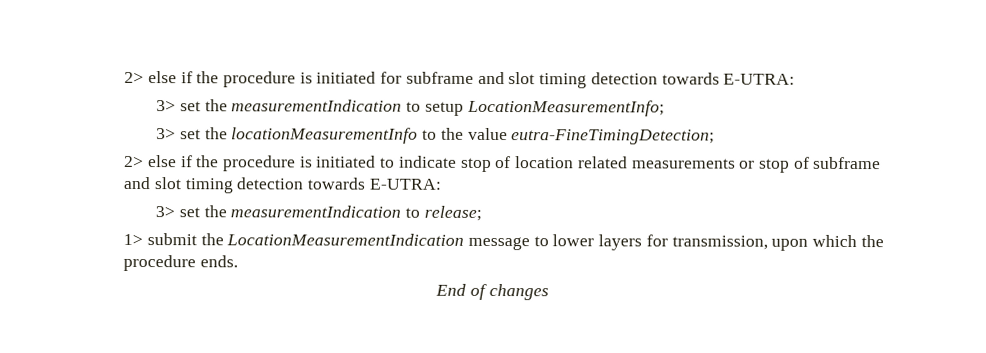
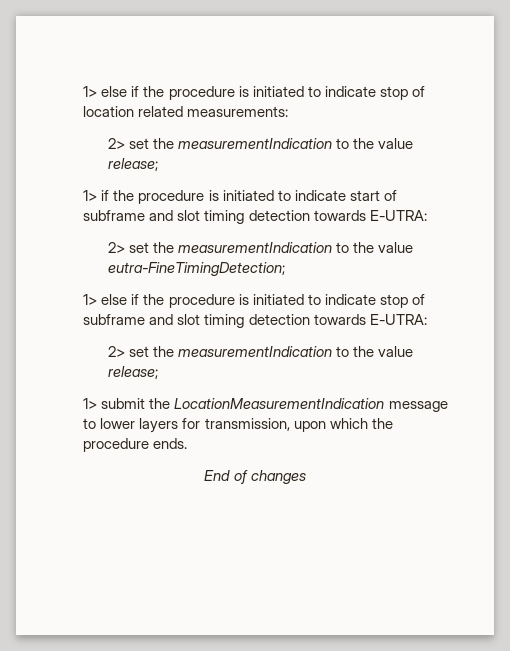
[124,71,796,89] [156,99,665,117] [156,127,716,145] [124,155,145,168] 2> else if the procedure is initiated for subframe and slot timing detection towards E-UTRA: // 3> set the measurementIndication to setup LocationMeasurementInfo; // 3> set the locationMeasurementInfo to the value eutra-FineTimingDetection; // 2> -> [83,86,98,97] 1>
[631,158,756,169] measurements or -> [187,106,289,117] [107,138,413,149] [107,158,158,171] [83,190,397,204] [83,210,427,224] [107,242,413,253] [107,262,285,276] [83,294,376,308] measurements: // 2> set the measurementIndication to the value release; // 1> if the procedure is initiated to indicate start of subframe and slot timing detection towards E-UTRA: // 2> set the measurementIndication to the value eutra-FineTimingDetection; // 1> else if the procedure is initiated to indicate
[155,205,421,218] 3> set the measurementIndication to -> [107,346,413,357] 2> set the measurementIndication to the value

